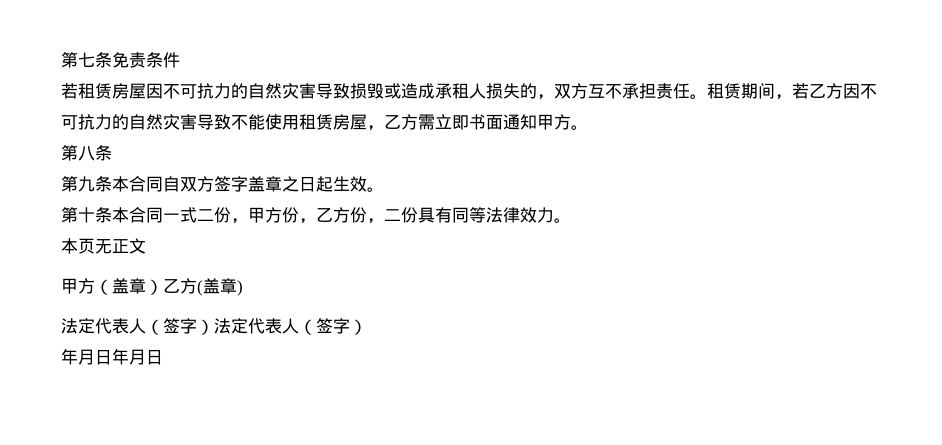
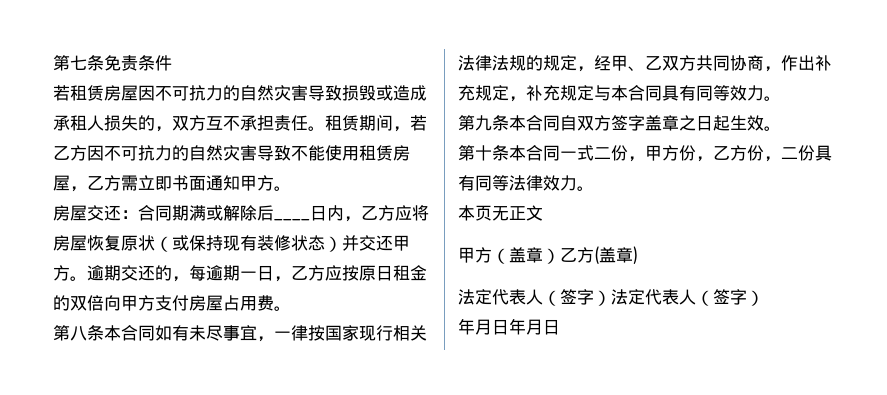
[61,145,112,161] 第八条 -> [53,205,429,222] [53,235,410,252] [53,265,427,282] [53,295,291,311] [53,325,427,342] [458,55,832,72] [458,85,781,102] 房屋交还：合同期满或解除后____日内，乙方应将房屋恢复原状（或保持现有装修状态）并交还甲方。逾期交还的，每逾期一日，乙方应按原日租金的双倍向甲方支付房屋占用费。 // 第八条本合同如有未尽事宜，一律按国家现行相关法律法规的规定，经甲、乙双方共同协商，作出补充规定，补充规定与本合同具有同等效力。

